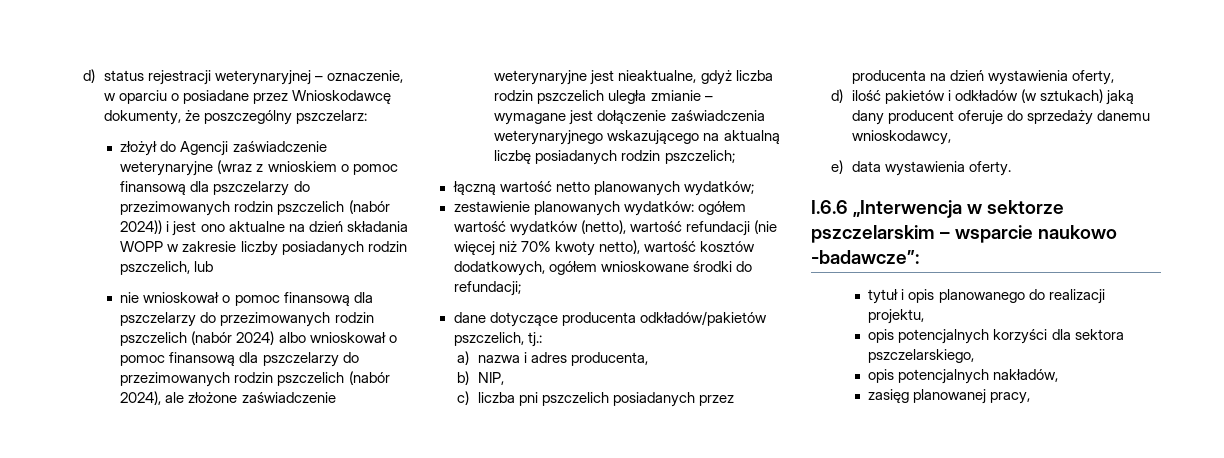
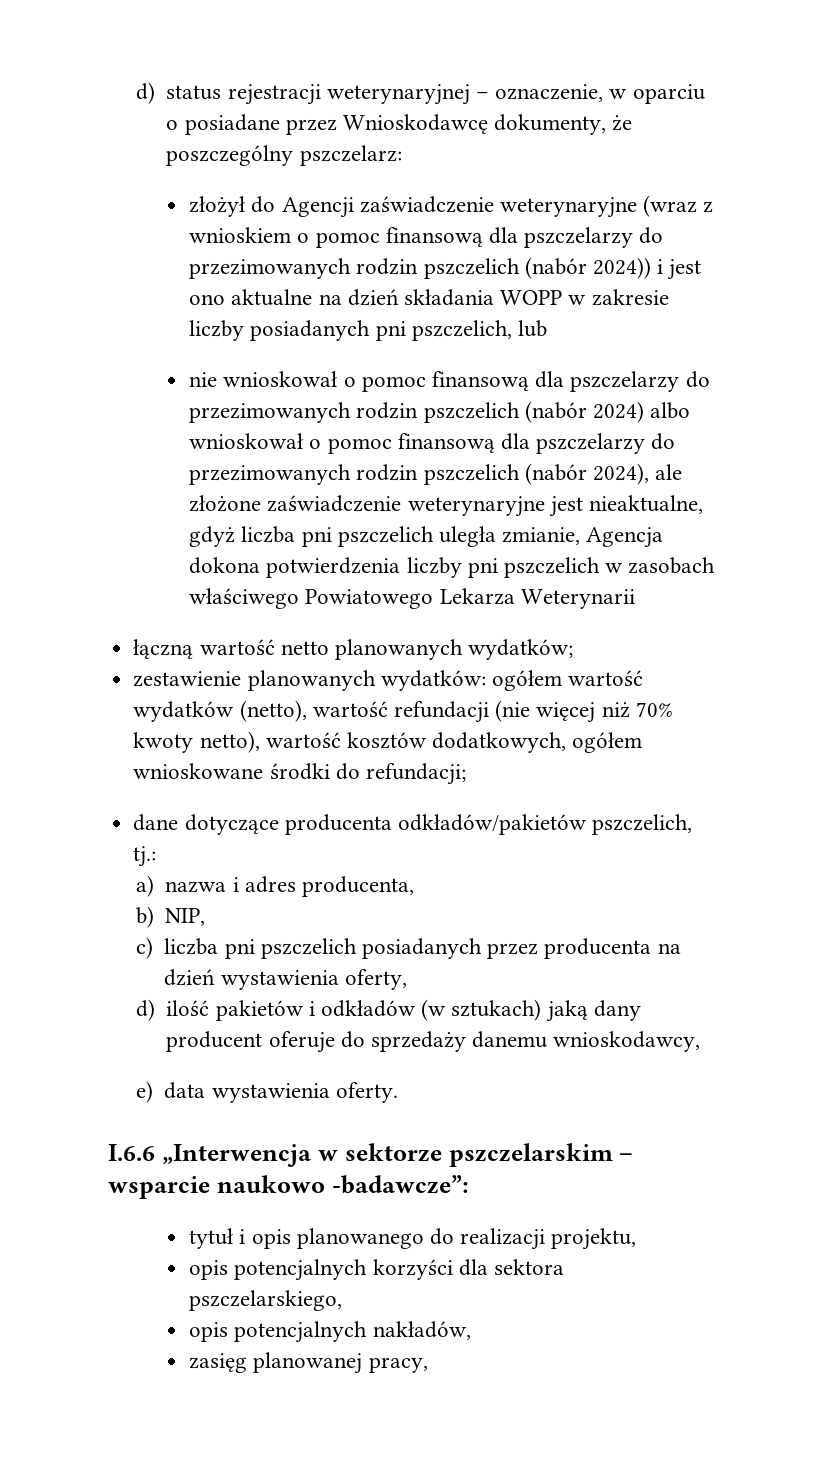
[367,241,407,252] rodzin -> [375,321,406,341] pni
[494,90,534,101] rodzin -> [301,527,332,547] pni
[650,90,713,101] [494,110,765,125] [494,130,780,145] [494,150,735,165] zmianie – wymagane jest dołączenie zaświadczenia weterynaryjnego wskazującego na aktualną liczbę posiadanych rodzin pszczelich; -> [502,527,664,548] [189,557,716,578] [189,588,635,609] zmianie, Agencja dokona potwierdzenia liczby pni pszczelich w zasobach właściwego Powiatowego Lekarza Weterynarii

